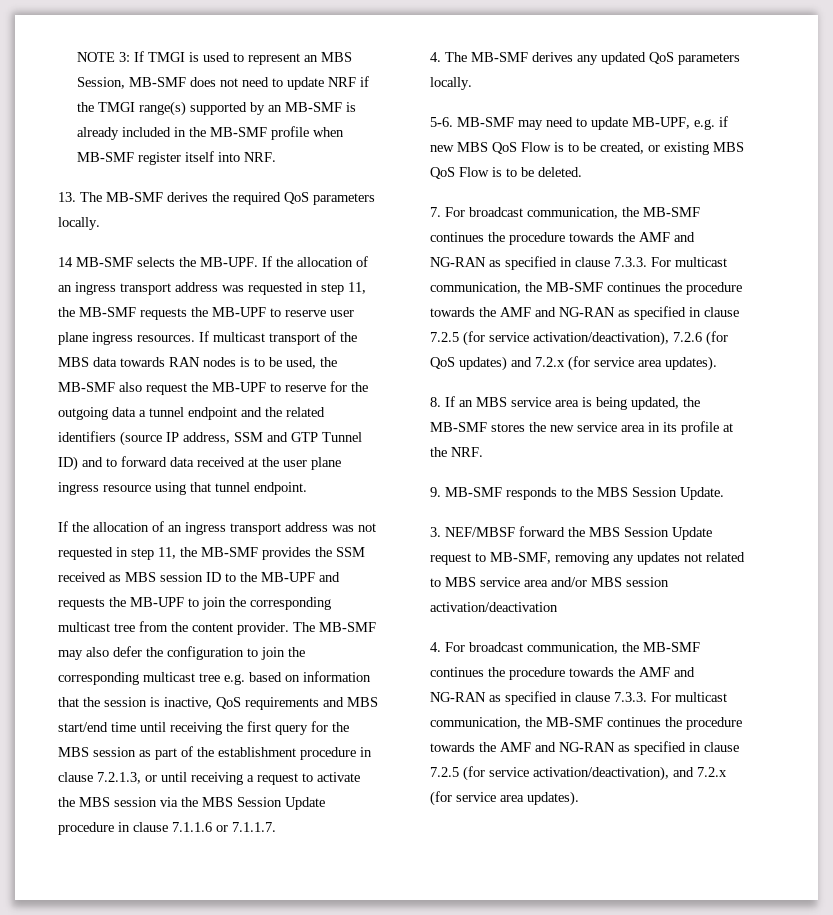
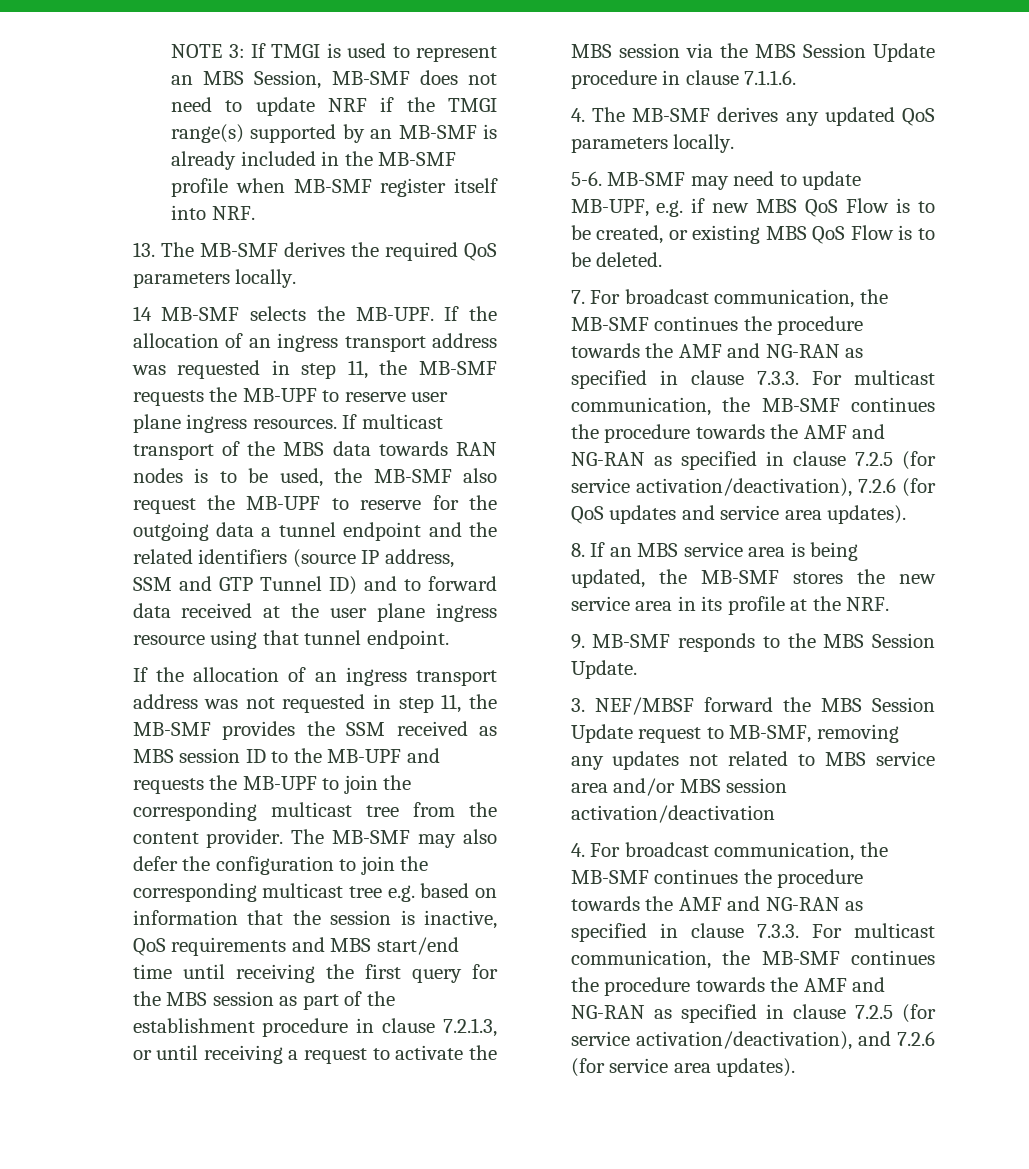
[171,822,276,832] 7.1.1.6 or 7.1.1.7. -> [744,70,797,85] 7.1.1.6.
[458,356,590,371] updates) and 7.2.x (for -> [609,505,715,524] updates and
[696,767,727,777] 7.2.x -> [897,1031,935,1046] 7.2.6

